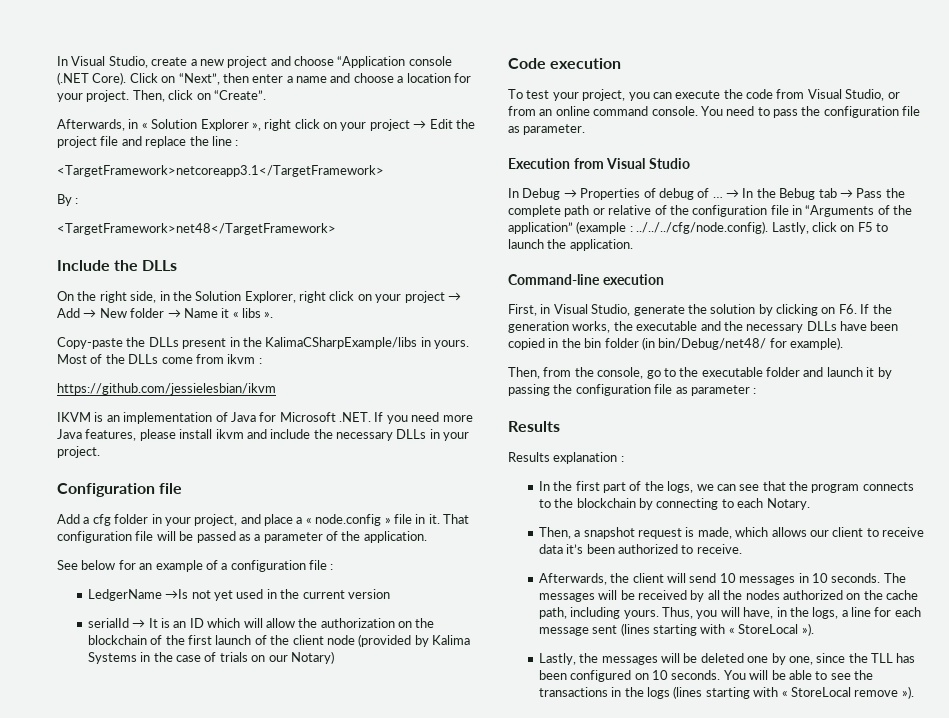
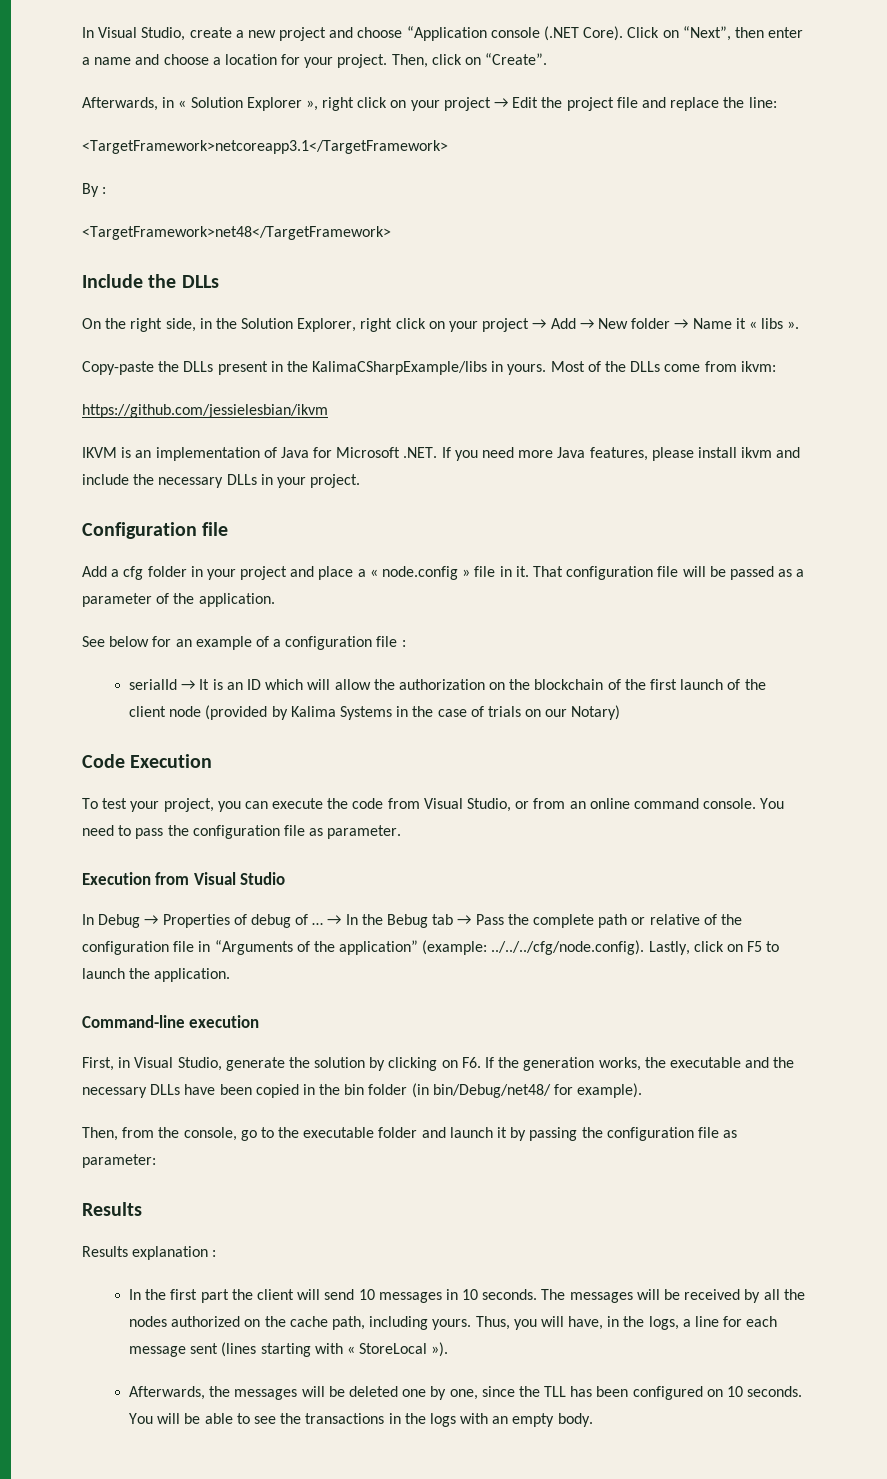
[211,136,239,146] line : -> [748,97,777,108] line:
[227,354,262,364] ikvm : -> [740,361,776,372] ikvm:
[194,514,238,526] project, -> [240,566,288,580] project
[87,589,390,601] // LedgerName →Is not yet used in the current version -> (406, 643) none
[550,58,622,69] execution -> [130,754,213,768] Execution
[576,221,633,234] (example : -> [422,940,488,955] (example:
[690,385,757,396] parameter : -> [82,1154,156,1168] parameter:
[629,481,914,493] [538,498,810,510] [538,527,925,539] [538,544,742,554] [538,573,607,585] of the logs, we can see that the program connects to the blockchain by connecting to each Notary. // Then, a snapshot request is made, which allows our client to receive data it’s been authorized to receive. // Afterwards, -> (229, 1296) none
[538,653,576,665] Lastly, -> [129,1386,206,1400] Afterwards,
[673,686,914,699] (lines starting with « StoreLocal remove »). -> [460,1413,593,1427] with an empty body.

